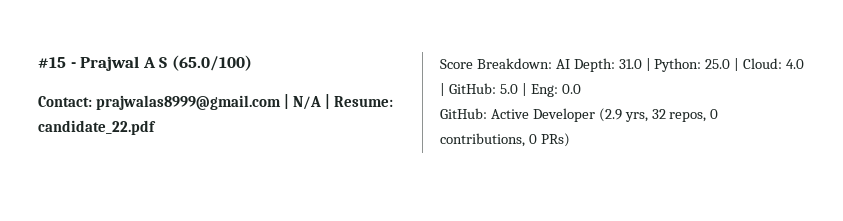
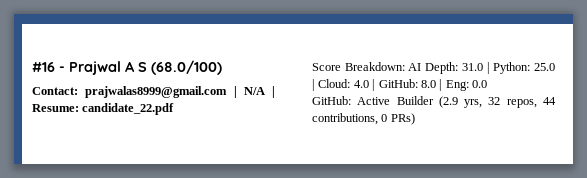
[38,57,66,68] #15 -> [32,62,55,72] #16
[171,55,252,71] (65.0/100) -> [151,60,222,75] (68.0/100)
[499,84,518,94] 5.0 -> [420,80,436,88] 8.0
[532,108,595,122] Developer -> [396,96,434,105] Builder
[710,109,719,119] 0 -> [543,97,556,105] 44

